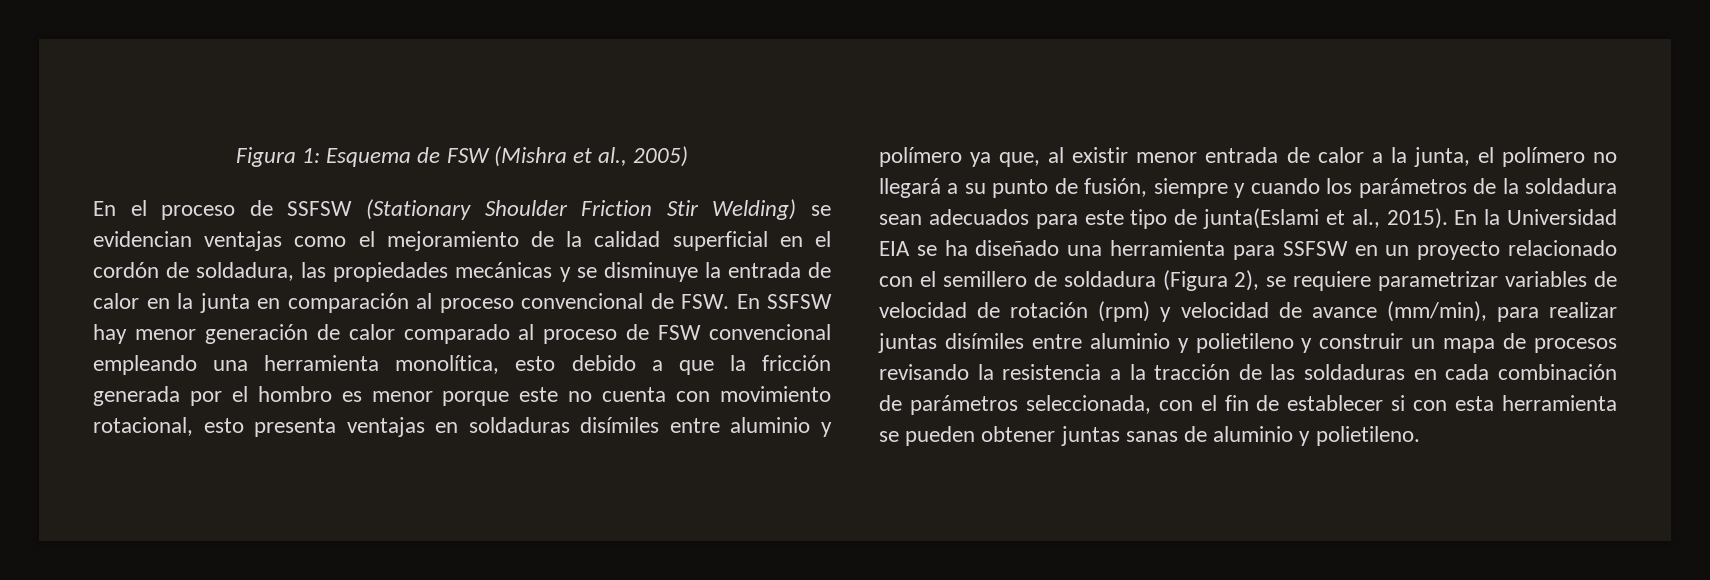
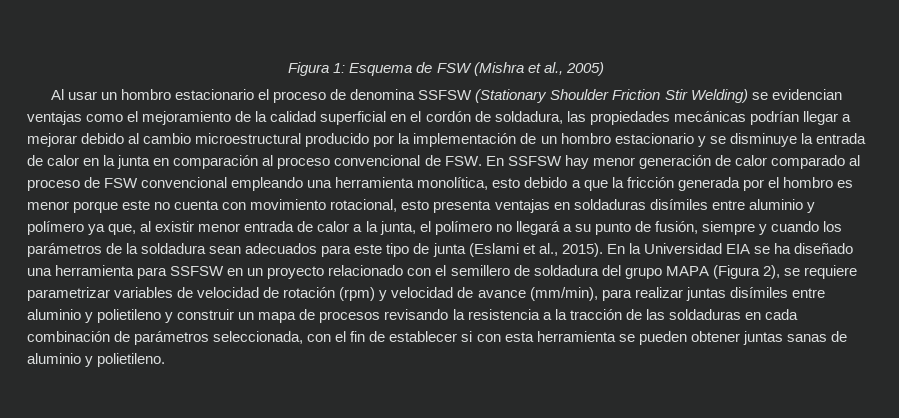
[93,201,116,216] En -> [50,89,255,100] Al usar un hombro estacionario
(273, 208) none -> [350,89,416,100] denomina
(553, 270) none -> [749,111,851,125] [27,133,694,147] podrían llegar a mejorar debido al cambio microestructural producido por la implementación de un hombro estacionario
[1203,208,1319,229] junta(Eslami -> [432,243,519,257] junta (Eslami
(1156, 279) none -> [601,265,709,279] del grupo MAPA

